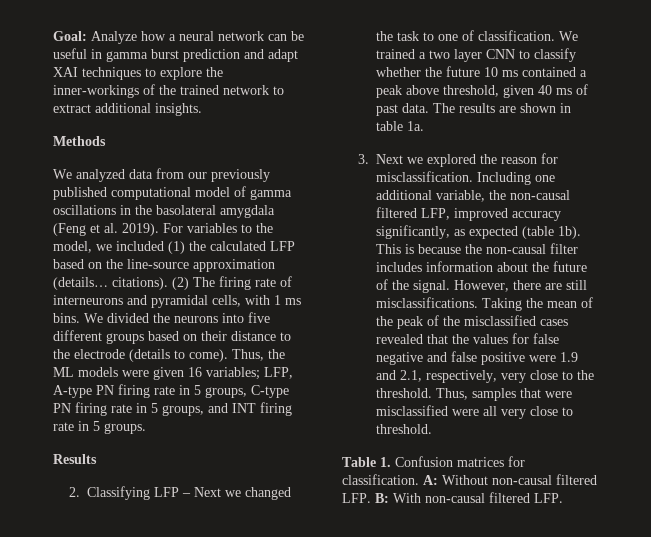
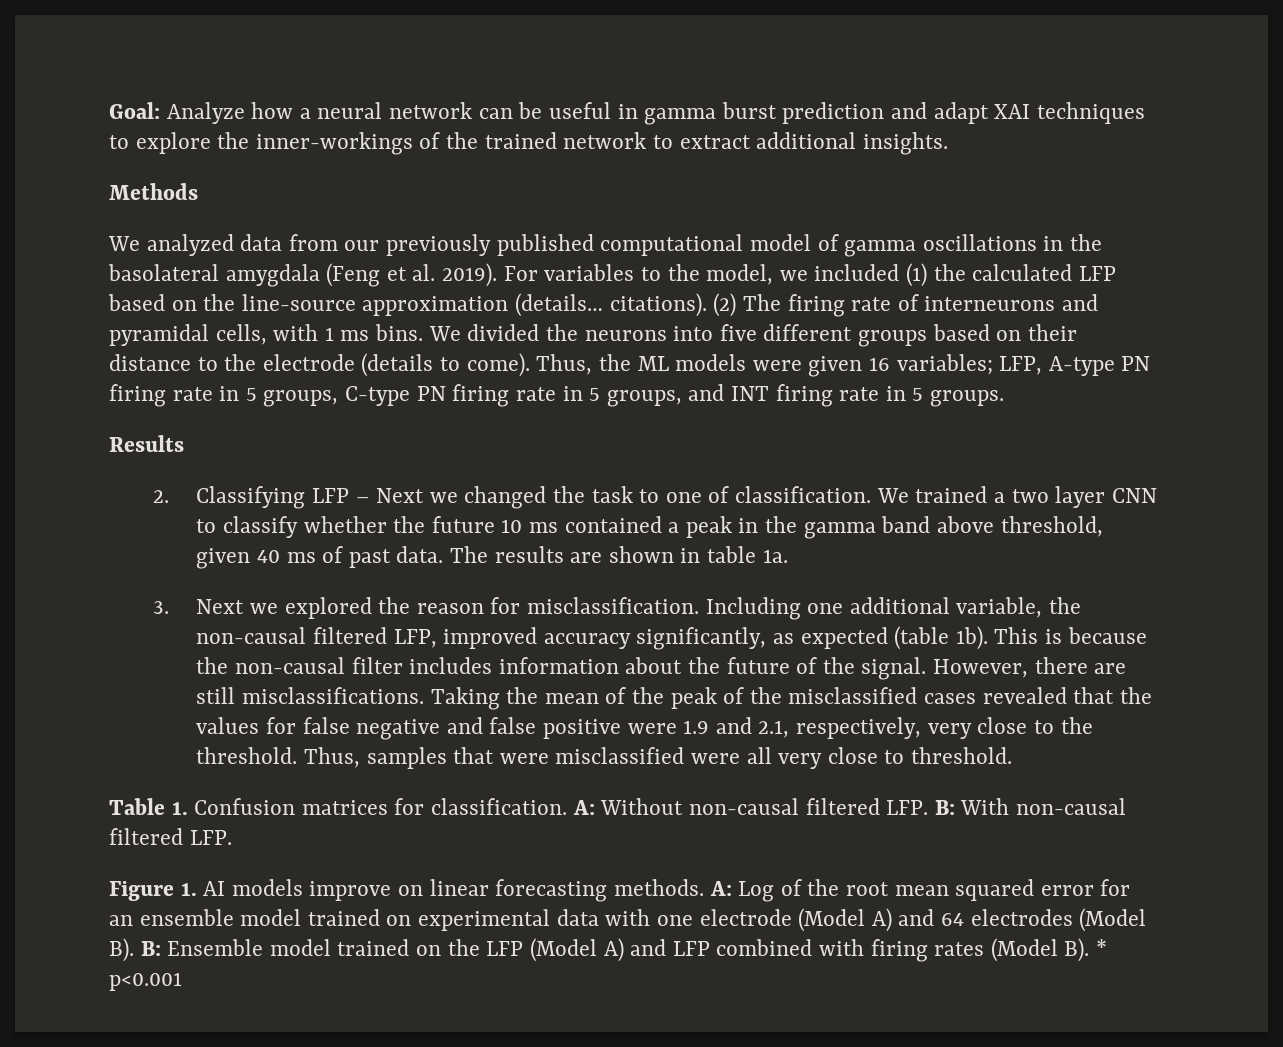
(403, 91) none -> [738,516,931,539] in the gamma band
(563, 498) none -> [109,879,1131,902] [109,908,1147,932] [109,938,1108,962] [109,972,182,991] // Figure 1. AI models improve on linear forecasting methods. A: Log of the root mean squared error for an ensemble model trained on experimental data with one electrode (Model A) and 64 electrodes (Model B). B: Ensemble model trained on the LFP (Model A) and LFP combined with firing rates (Model B). * p<0.001

